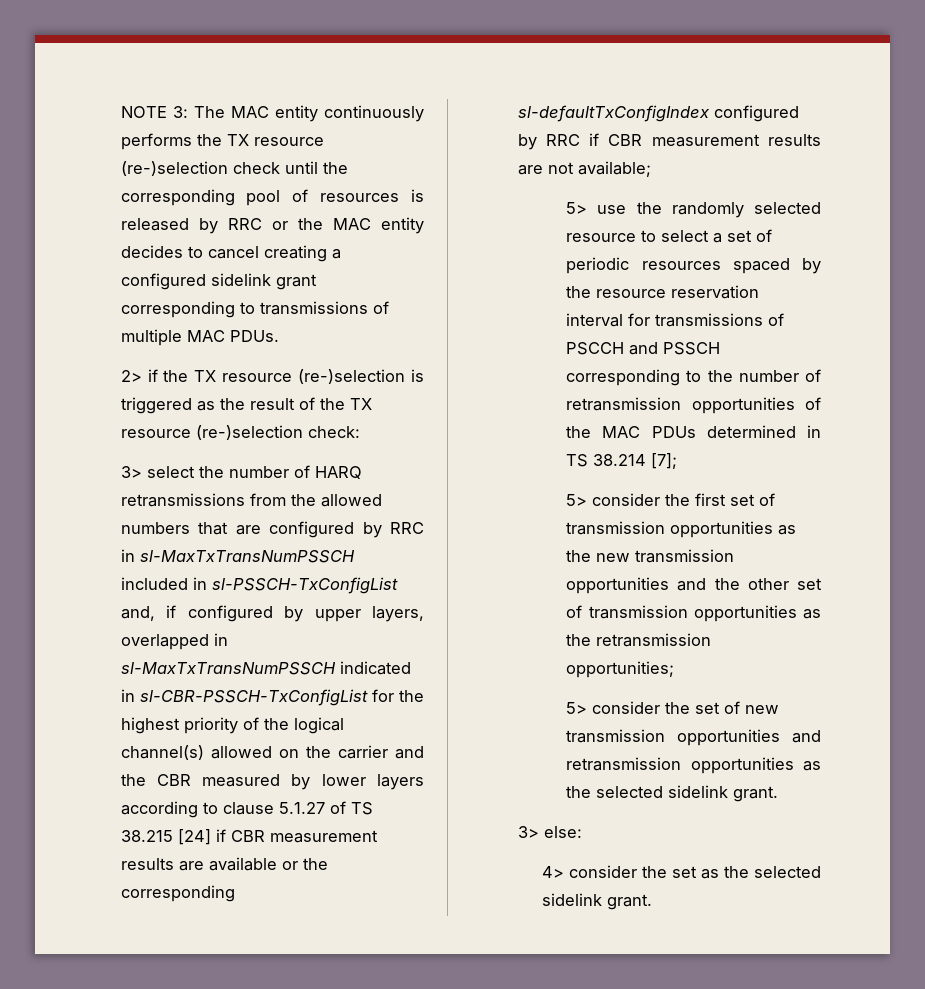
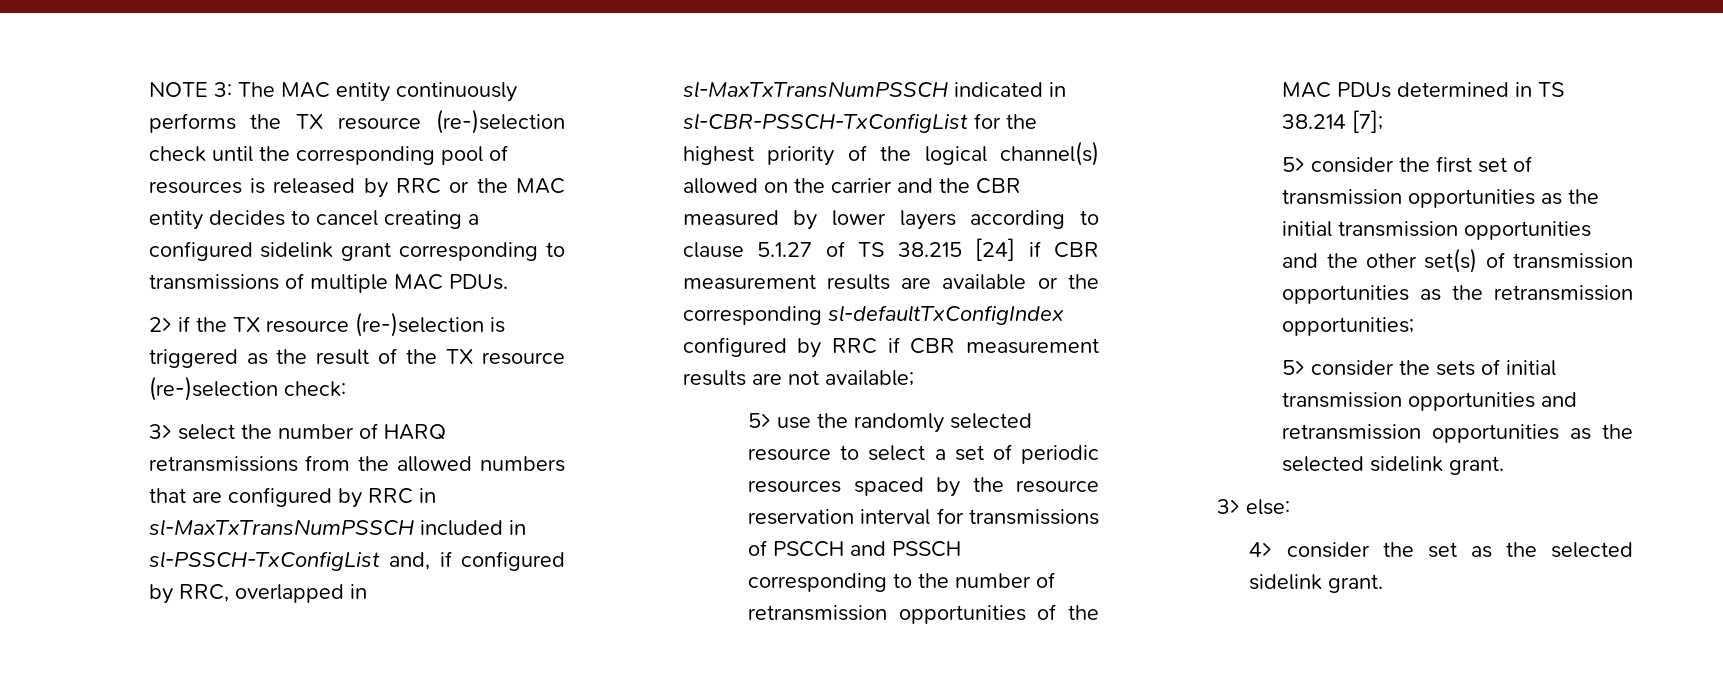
[314,606,424,622] upper layers, -> [178,584,229,602] RRC,
[596,553,631,562] new -> [1282,221,1333,237] initial
[797,578,822,590] set -> [1424,248,1478,273] set(s)
[695,701,780,714] set of new -> [1436,359,1557,376] sets of initial

